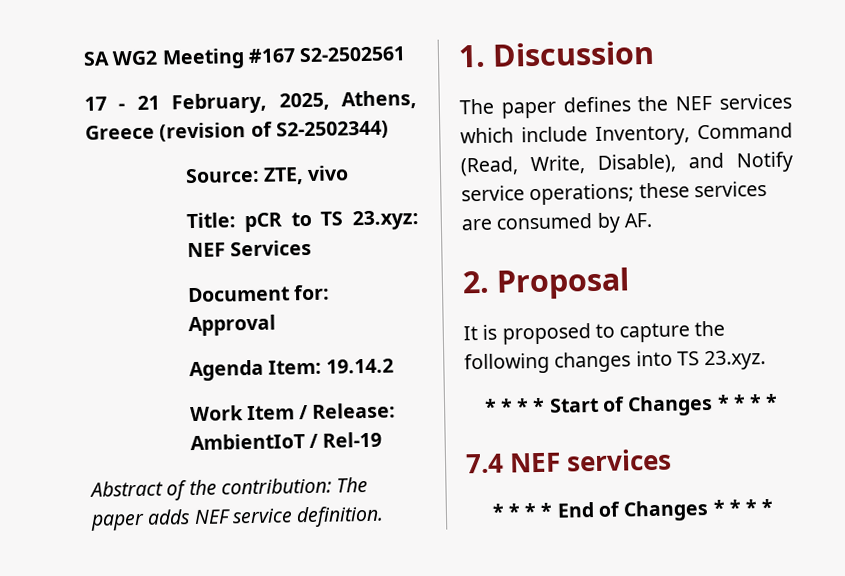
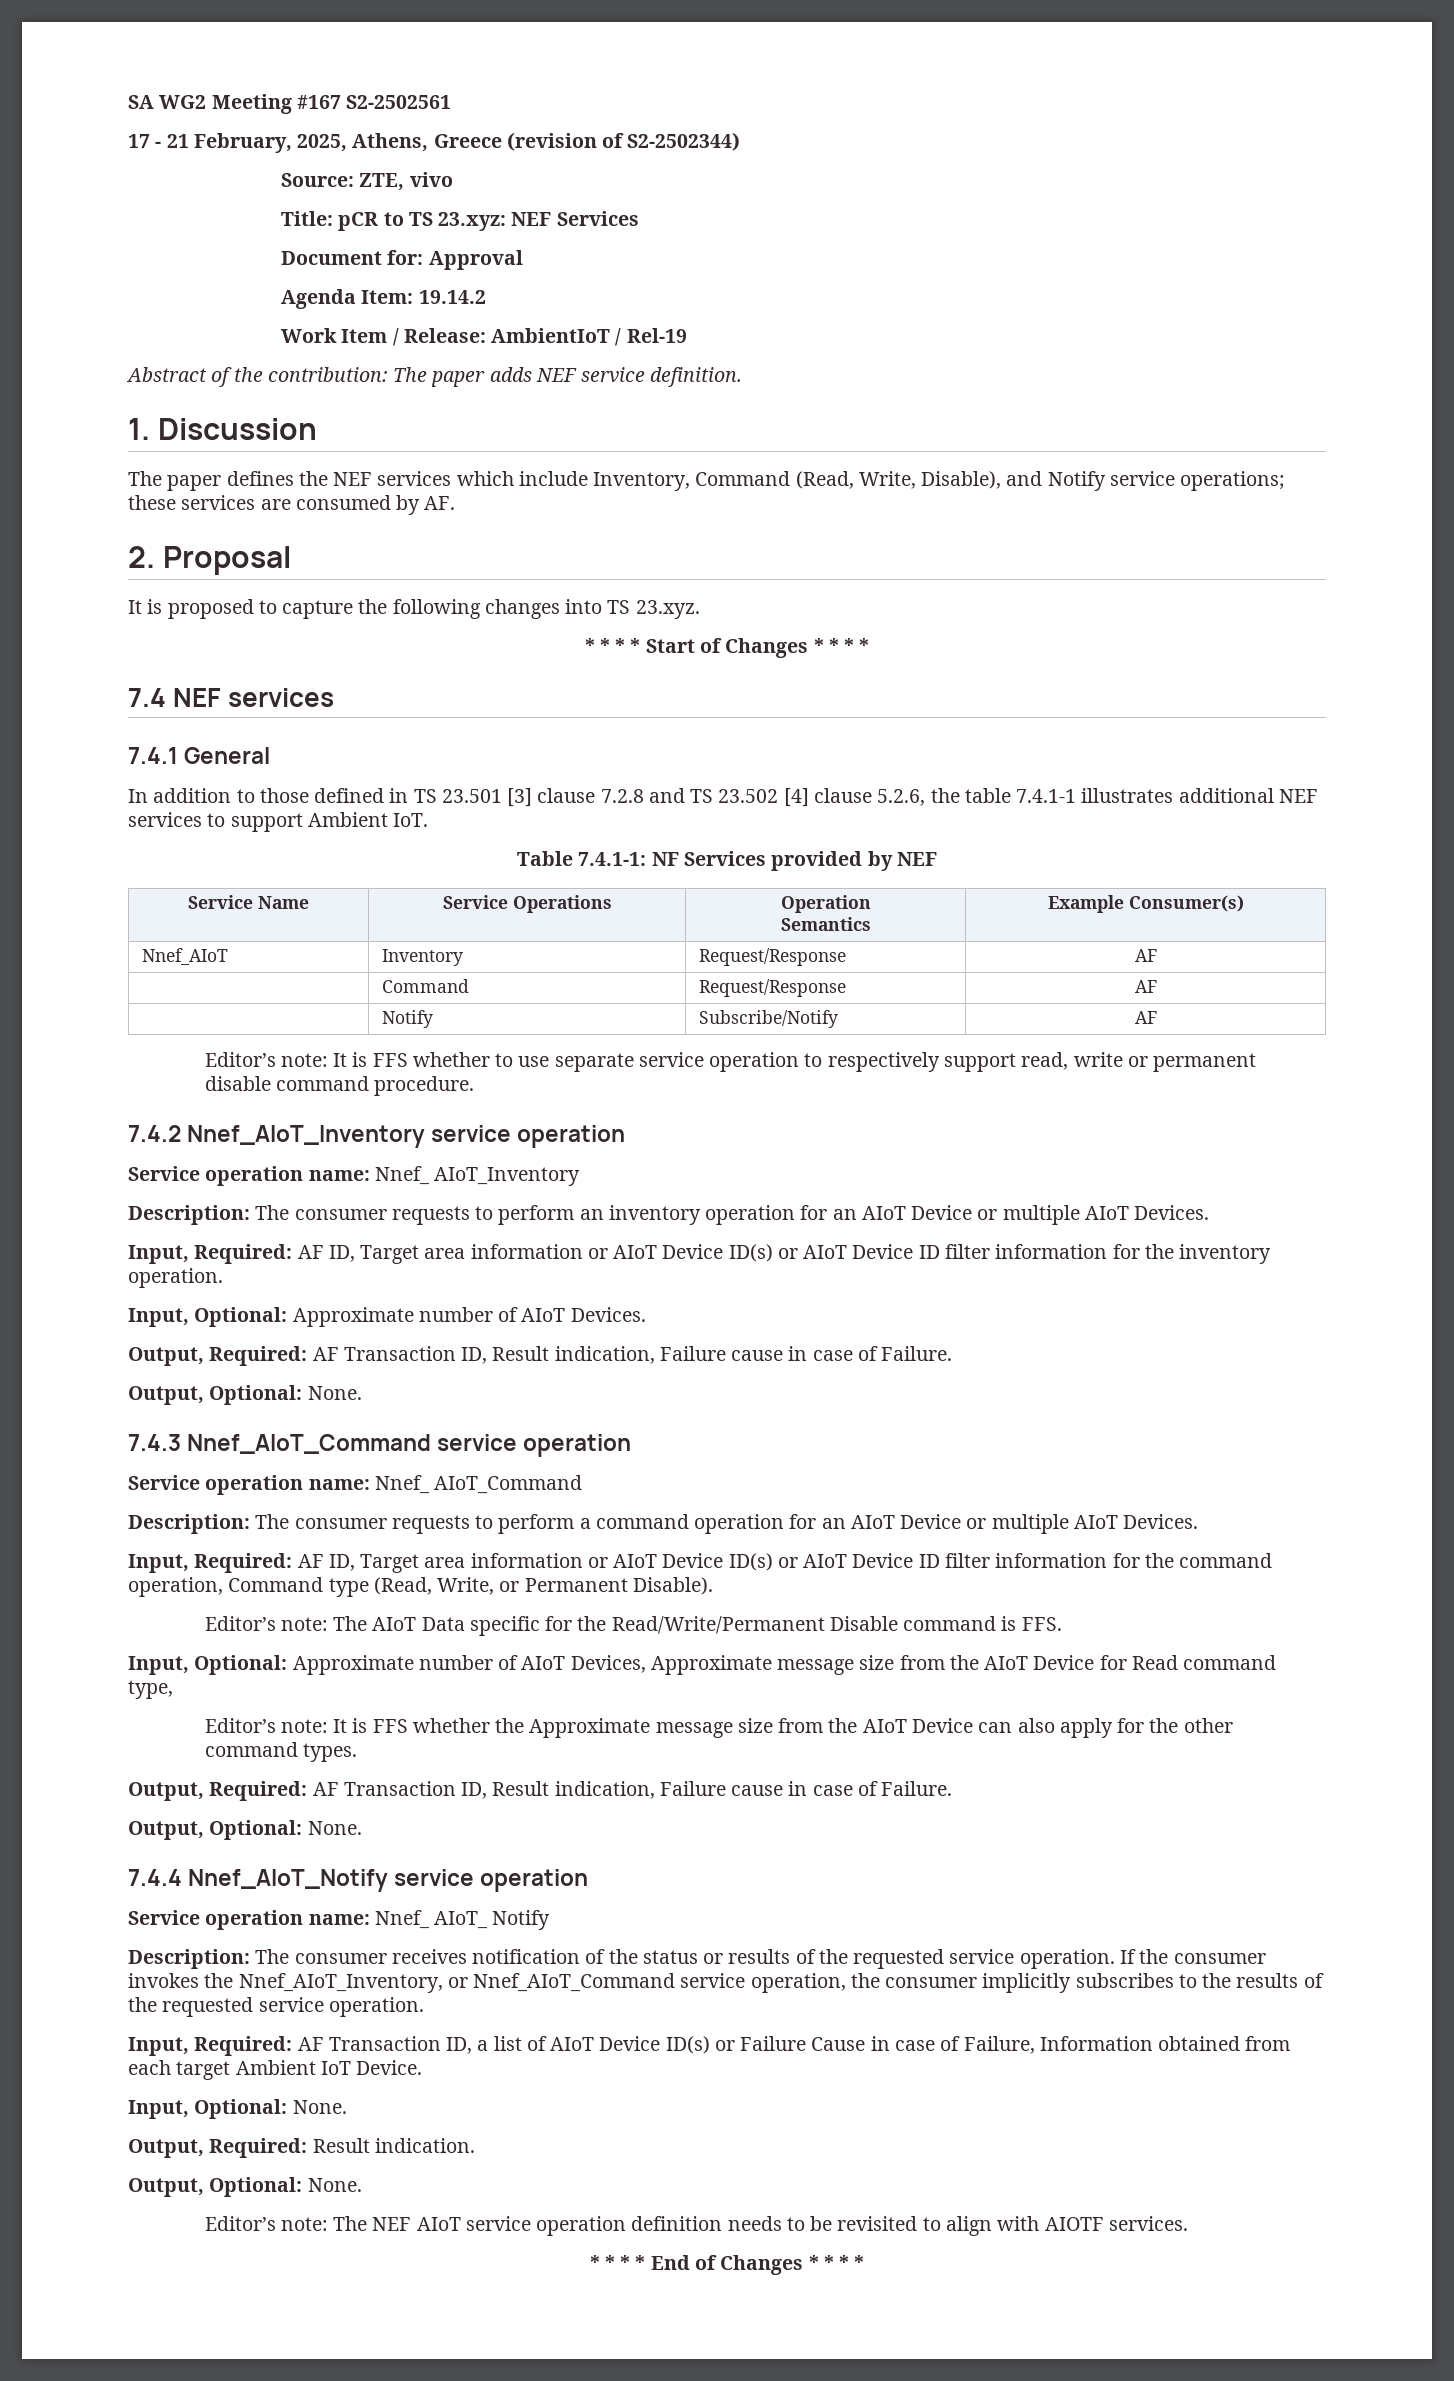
(673, 460) none -> [128,747,271,764] [128,788,1318,807] [128,812,429,832] [517,851,937,871] [188,895,309,909] [442,895,612,913] [780,895,871,913] [780,917,871,931] [1047,895,1244,913] [142,948,229,965] [382,949,464,966] [699,948,847,966] [1134,949,1157,962] [382,979,470,993] [699,979,847,997] [1134,980,1157,993] [382,1010,434,1028] [699,1010,839,1028] [1134,1011,1157,1024] [204,1052,1257,1072] [204,1076,475,1096] [128,1125,626,1148] [128,1166,581,1186] [128,1205,1210,1225] [128,1244,1272,1264] [128,1268,223,1288] [128,1307,646,1327] [128,1346,953,1366] [128,1385,362,1405] [128,1434,632,1457] [128,1475,583,1495] [128,1514,1199,1534] [128,1553,1273,1573] [128,1577,713,1597] [204,1616,1062,1636] [128,1655,1277,1675] [128,1680,173,1699] [204,1718,1233,1738] [204,1742,357,1762] [128,1781,953,1801] [128,1820,362,1840] [128,1869,589,1892] [128,1910,551,1930] [128,1949,1266,1969] [128,1973,1324,1993] [128,1997,424,2017] [128,2036,1291,2056] [128,2060,423,2080] [128,2099,347,2119] [128,2138,475,2158] [128,2177,362,2197] [204,2216,1188,2236] // 7.4.1 General // In addition to those defined in TS 23.501 [3] clause 7.2.8 and TS 23.502 [4] clause 5.2.6, the table 7.4.1-1 illustrates additional NEF services to support Ambient IoT. // Table 7.4.1-1: NF Services provided by NEF // Service Name | Service Operations | Operation // Semantics | Example Consumer(s) // Nnef_AIoT | Inventory | Request/Response | AF // | Command | Request/Response | AF // | Notify | Subscribe/Notify | AF // Editor’s note: It is FFS whether to use separate service operation to respectively support read, write or permanent disable command procedure. // 7.4.2 Nnef_AIoT_Inventory service operation // Service operation name: Nnef_ AIoT_Inventory // Description: The consumer requests to perform an inventory operation for an AIoT Device or multiple AIoT Devices. // Input, Required: AF ID, Target area information or AIoT Device ID(s) or AIoT Device ID filter information for the inventory operation. // Input, Optional: Approximate number of AIoT Devices. // Output, Required: AF Transaction ID, Result indication, Failure cause in case of Failure. // Output, Optional: None. // 7.4.3 Nnef_AIoT_Command service operation // Service operation name: Nnef_ AIoT_Command // Description: The consumer requests to perform a command operation for an AIoT Device or multiple AIoT Devices. // Input, Required: AF ID, Target area information or AIoT Device ID(s) or AIoT Device ID filter information for the command operation, Command type (Read, Write, or Permanent Disable). // Editor’s note: The AIoT Data specific for the Read/Write/Permanent Disable command is FFS. // Input, Optional: Approximate number of AIoT Devices, Approximate message size from the AIoT Device for Read command type, // Editor’s note: It is FFS whether the Approximate message size from the AIoT Device can also apply for the other command types. // Output, Required: AF Transaction ID, Result indication, Failure cause in case of Failure. // Output, Optional: None. // 7.4.4 Nnef_AIoT_Notify service operation // Service operation name: Nnef_ AIoT_ Notify // Description: The consumer receives notification of the status or results of the requested service operation. If the consumer invokes the Nnef_AIoT_Inventory, or Nnef_AIoT_Command service operation, the consumer implicitly subscribes to the results of the requested service operation. // Input, Required: AF Transaction ID, a list of AIoT Device ID(s) or Failure Cause in case of Failure, Information obtained from each target Ambient IoT Device. // Input, Optional: None. // Output, Required: Result indication. // Output, Optional: None. // Editor’s note: The NEF AIoT service operation definition needs to be revisited to align with AIOTF services.

